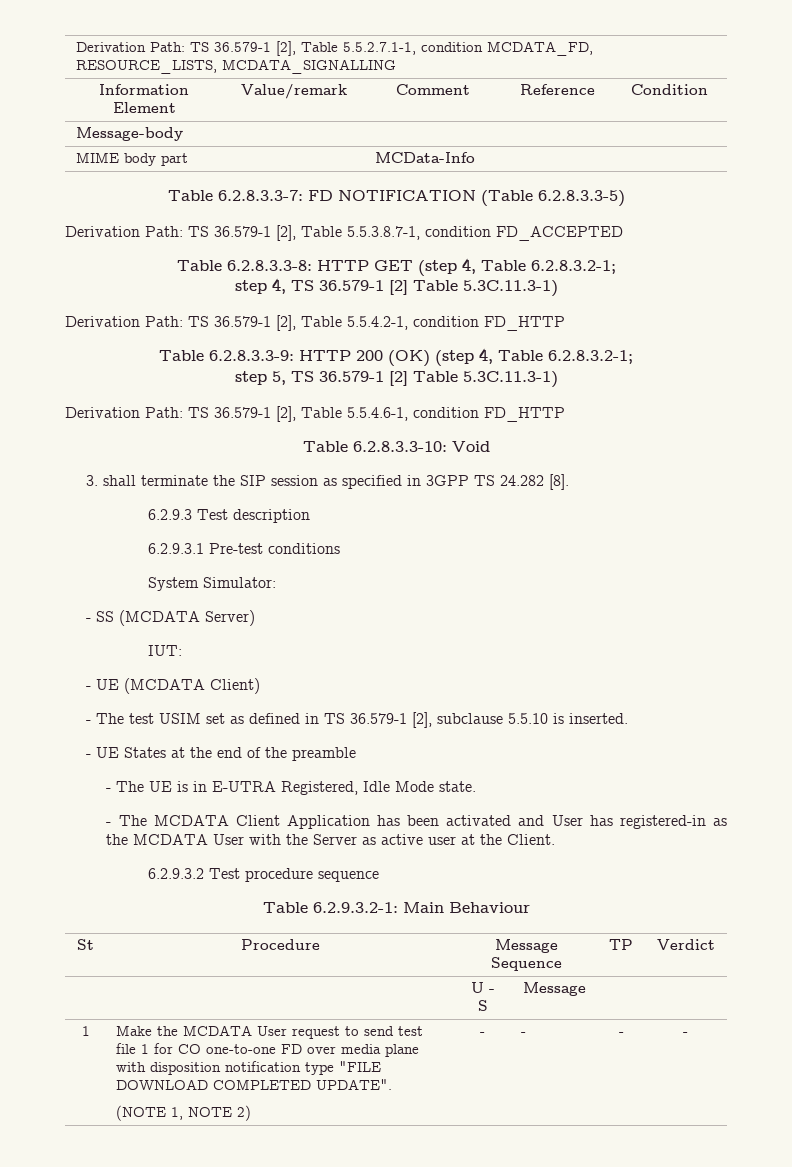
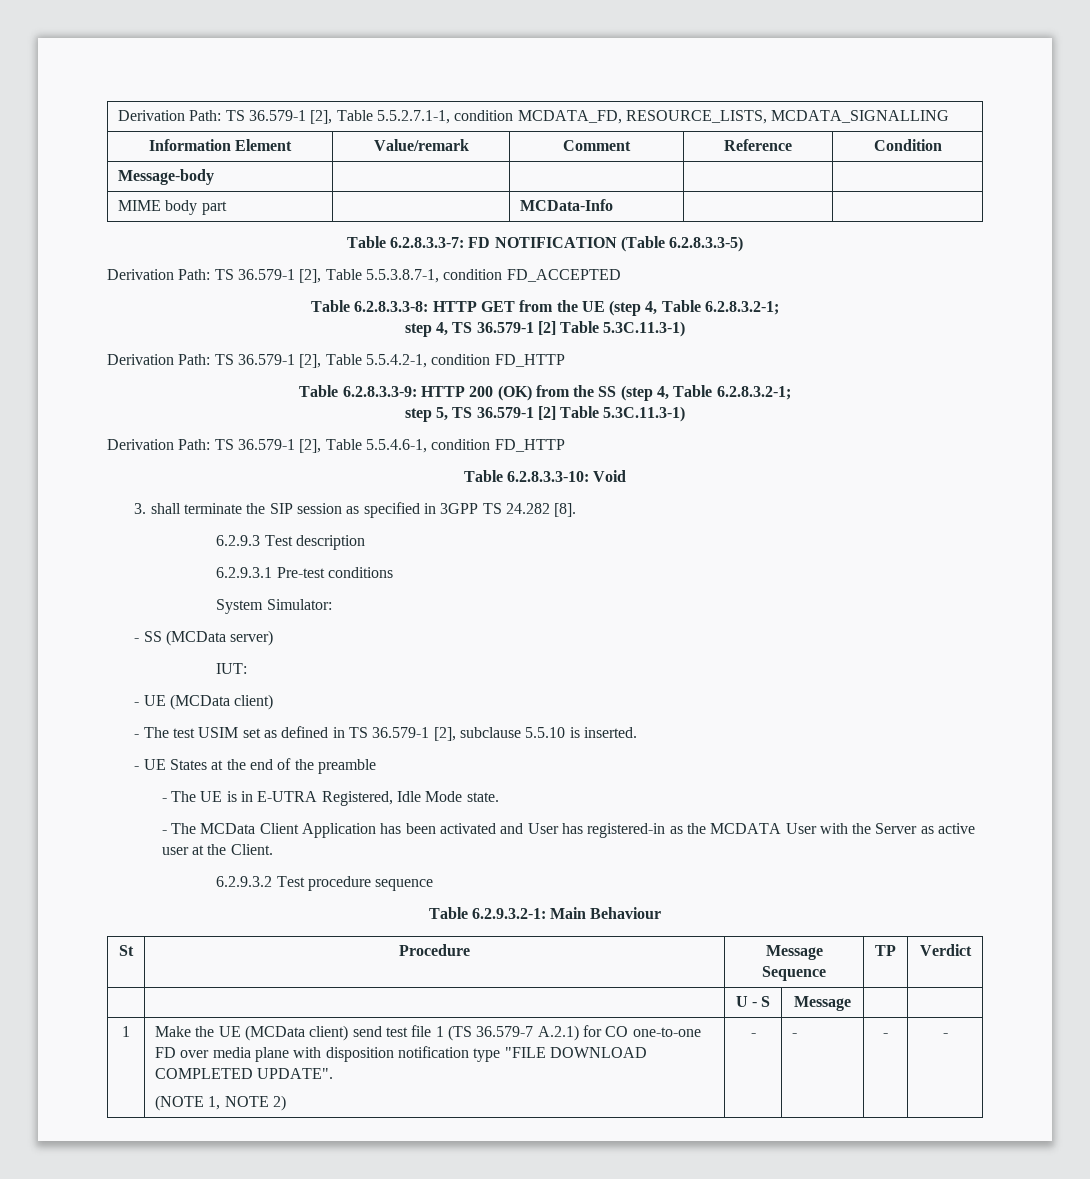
(413, 265) none -> [519,300,605,312] from the UE
(430, 358) none -> [535,385,617,397] from the SS
[118,610,255,626] (MCDATA Server) -> [165,630,274,646] (MCData server)
[123,678,260,694] (MCDATA Client) -> [169,694,274,710] (MCData client)
[153,815,229,826] MCDATA -> [200,823,256,834] MCData
[183,1025,360,1039] MCDATA User request to -> [218,1025,349,1041] UE (MCData client)
(150, 1049) none -> [447,1025,579,1041] (TS 36.579-7 A.2.1)

